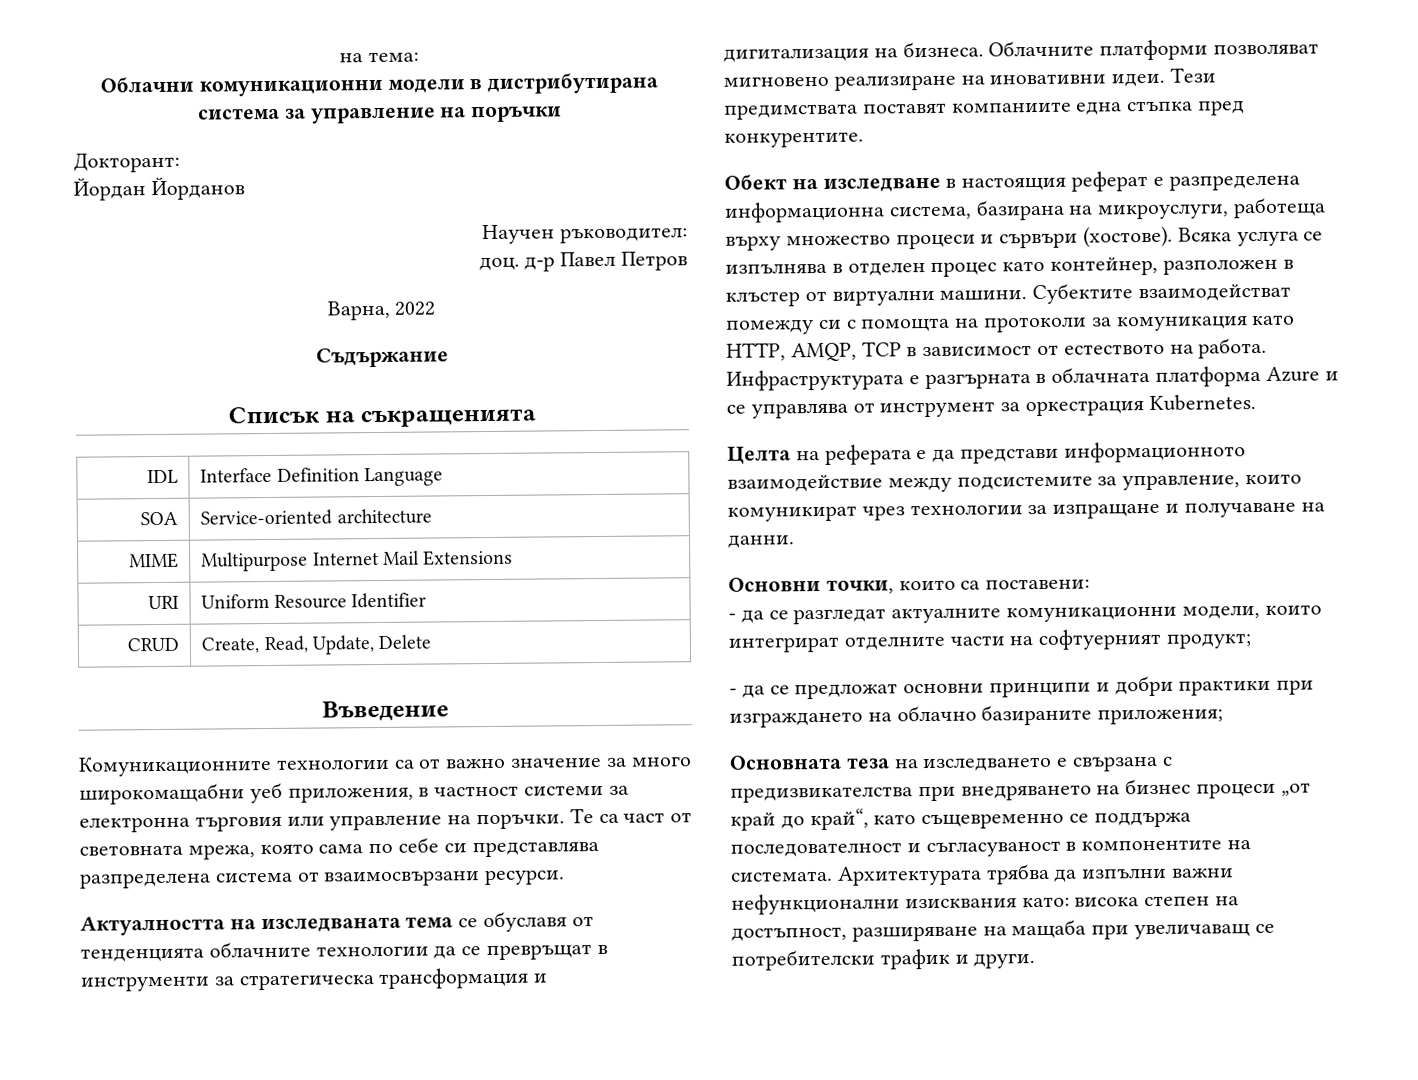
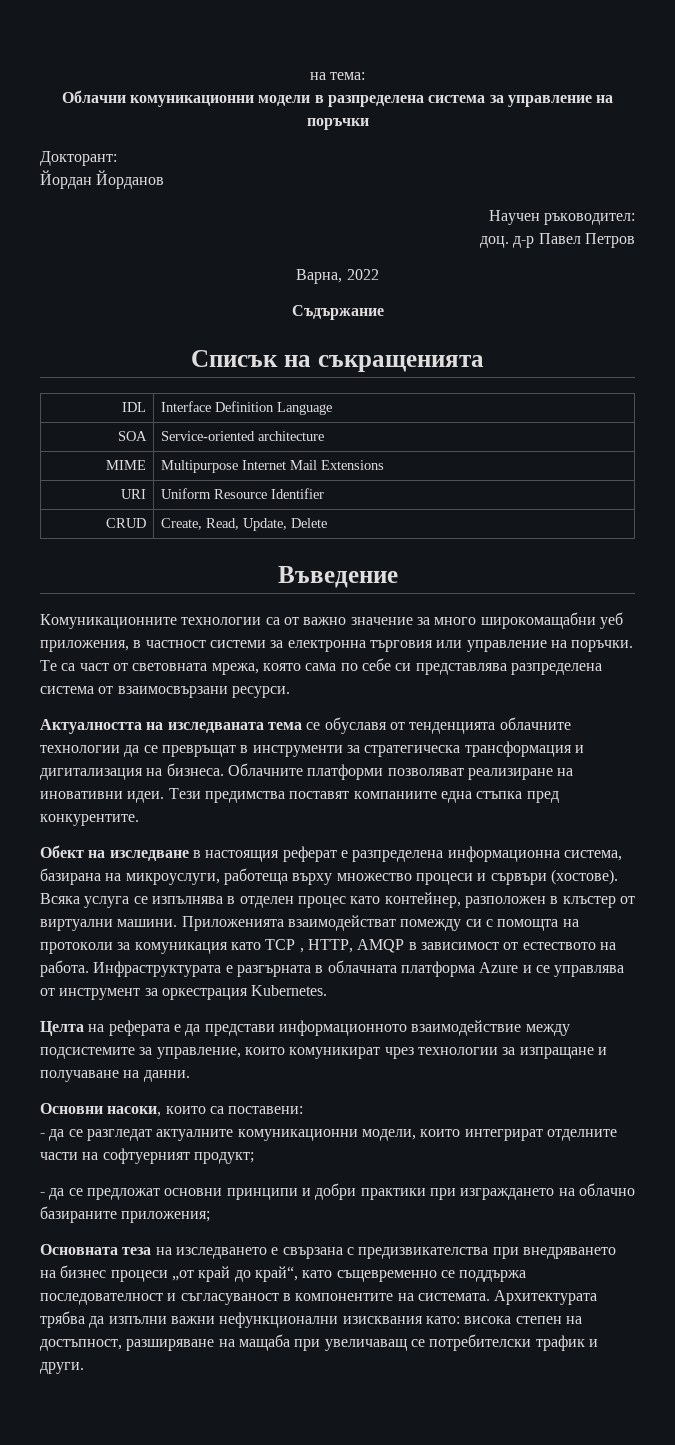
[487,72,659,94] дистрибутирана -> [328,95,424,107] разпределена
[723,75,829,87] мигновено -> (464, 772) none
[724,103,858,120] предимствата -> [204,791,285,803] предимства
[1032,283,1134,305] Субектите -> [181,916,284,931] Приложенията
[726,341,902,363] HTTP, AMQP, TCP -> [265,939,405,953] TCP , HTTP, AMQP
[825,579,894,594] точки, -> [107,1106,162,1117] насоки,

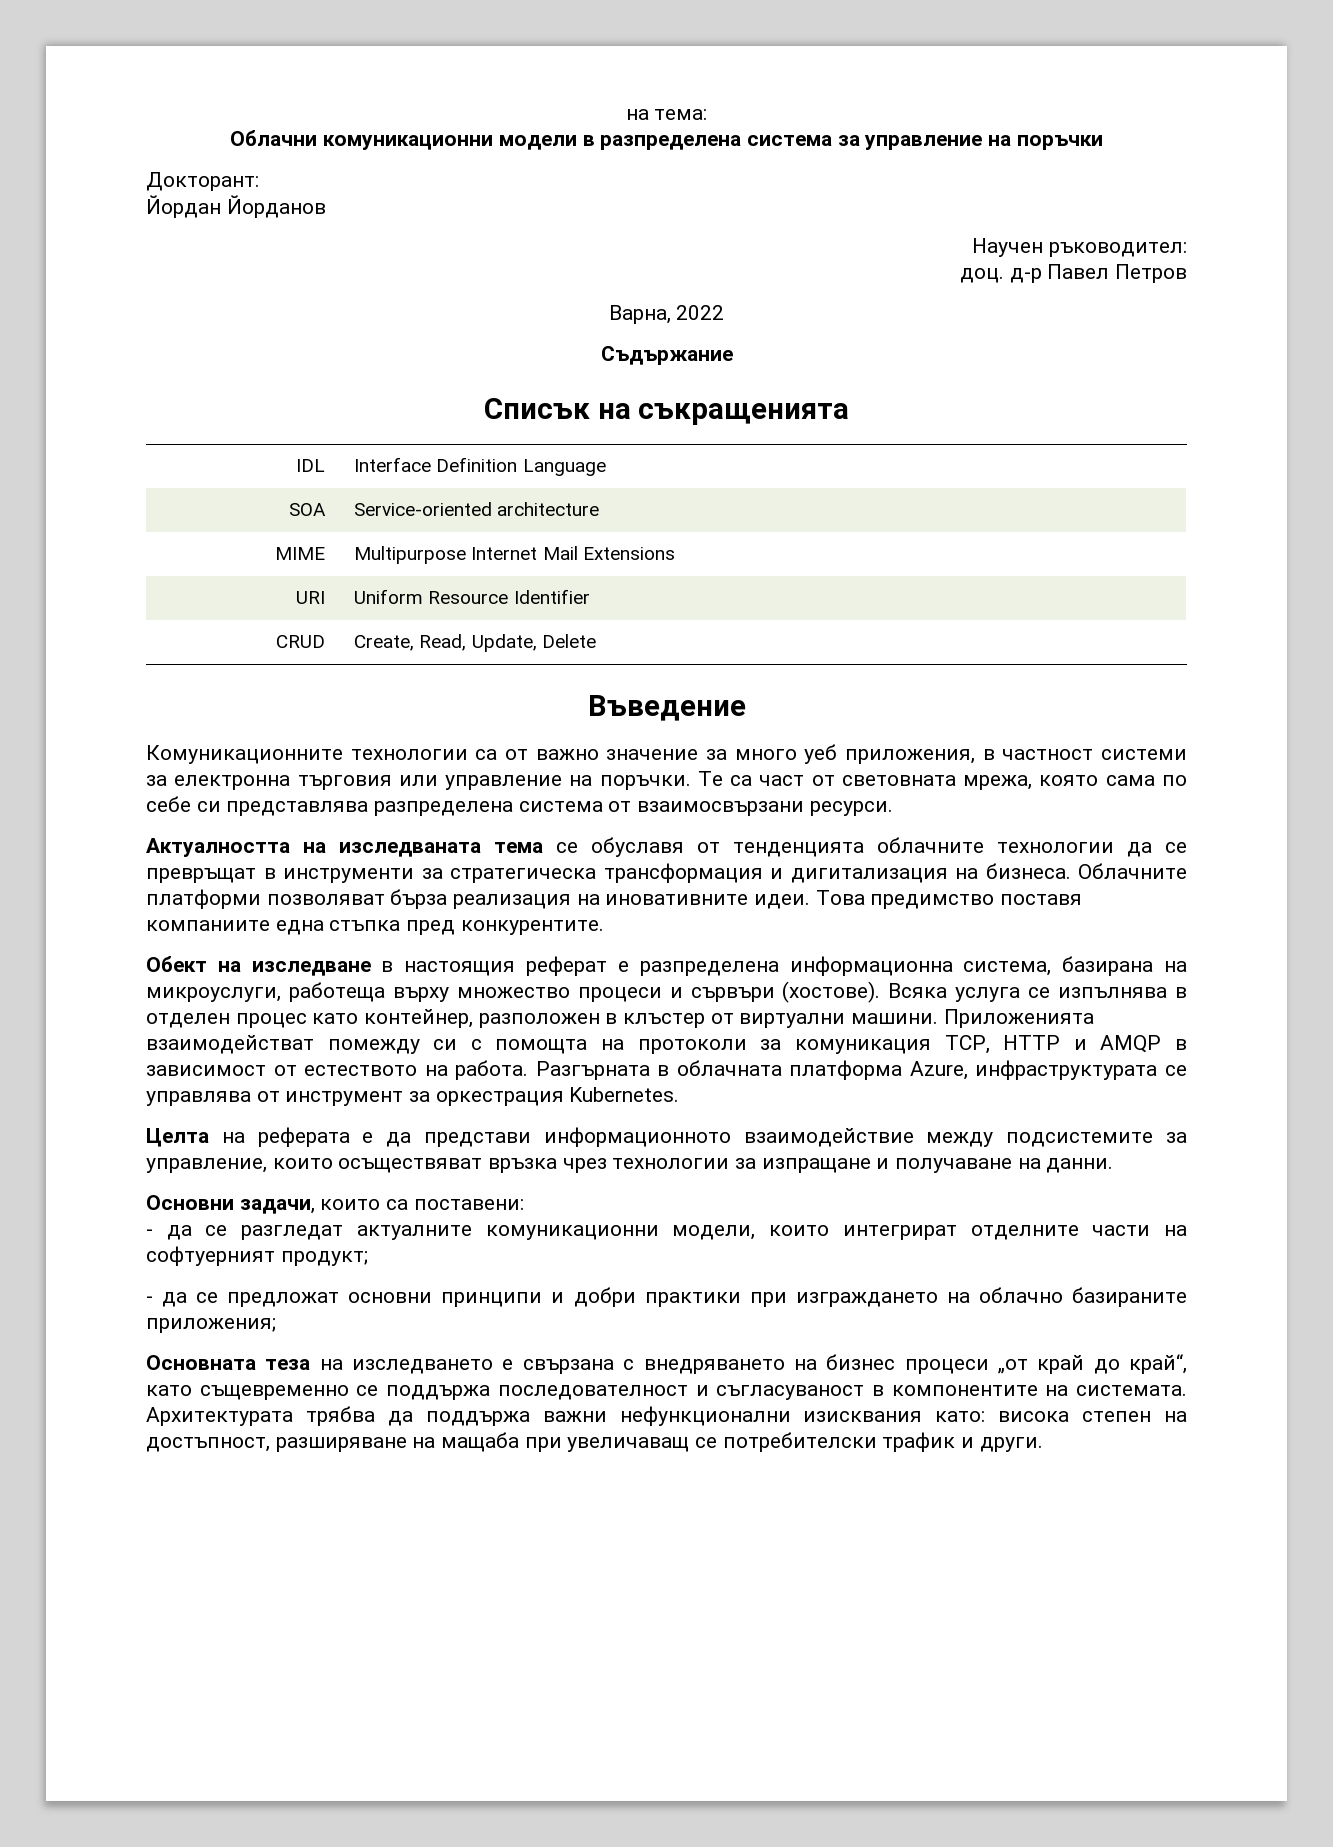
[480,612,596,629] широкомащабни -> (797, 754) none
[467,768,574,780] [40,788,350,803] реализиране на иновативни идеи. Тези предимства поставят -> [390,889,1083,909] бърза реализация на иновативните идеи. Това предимство поставя
[230,939,353,953] като TCP , HTTP, -> [944,1035,1087,1054] TCP, HTTP и
[93,961,311,977] Инфраструктурата е разгърната -> [535,1061,650,1080] Разгърната
[479,962,532,973] Azure и -> [909,1060,1158,1080] Azure, инфраструктурата
[289,1047,381,1059] комуникират -> [338,1158,558,1173] осъществяват връзка
[107,1106,162,1117] насоки, -> [239,1199,315,1214] задачи,
[358,1247,519,1259] предизвикателства при -> (635, 1364) none
[108,1316,167,1324] изпълни -> [425,1411,530,1426] поддържа

